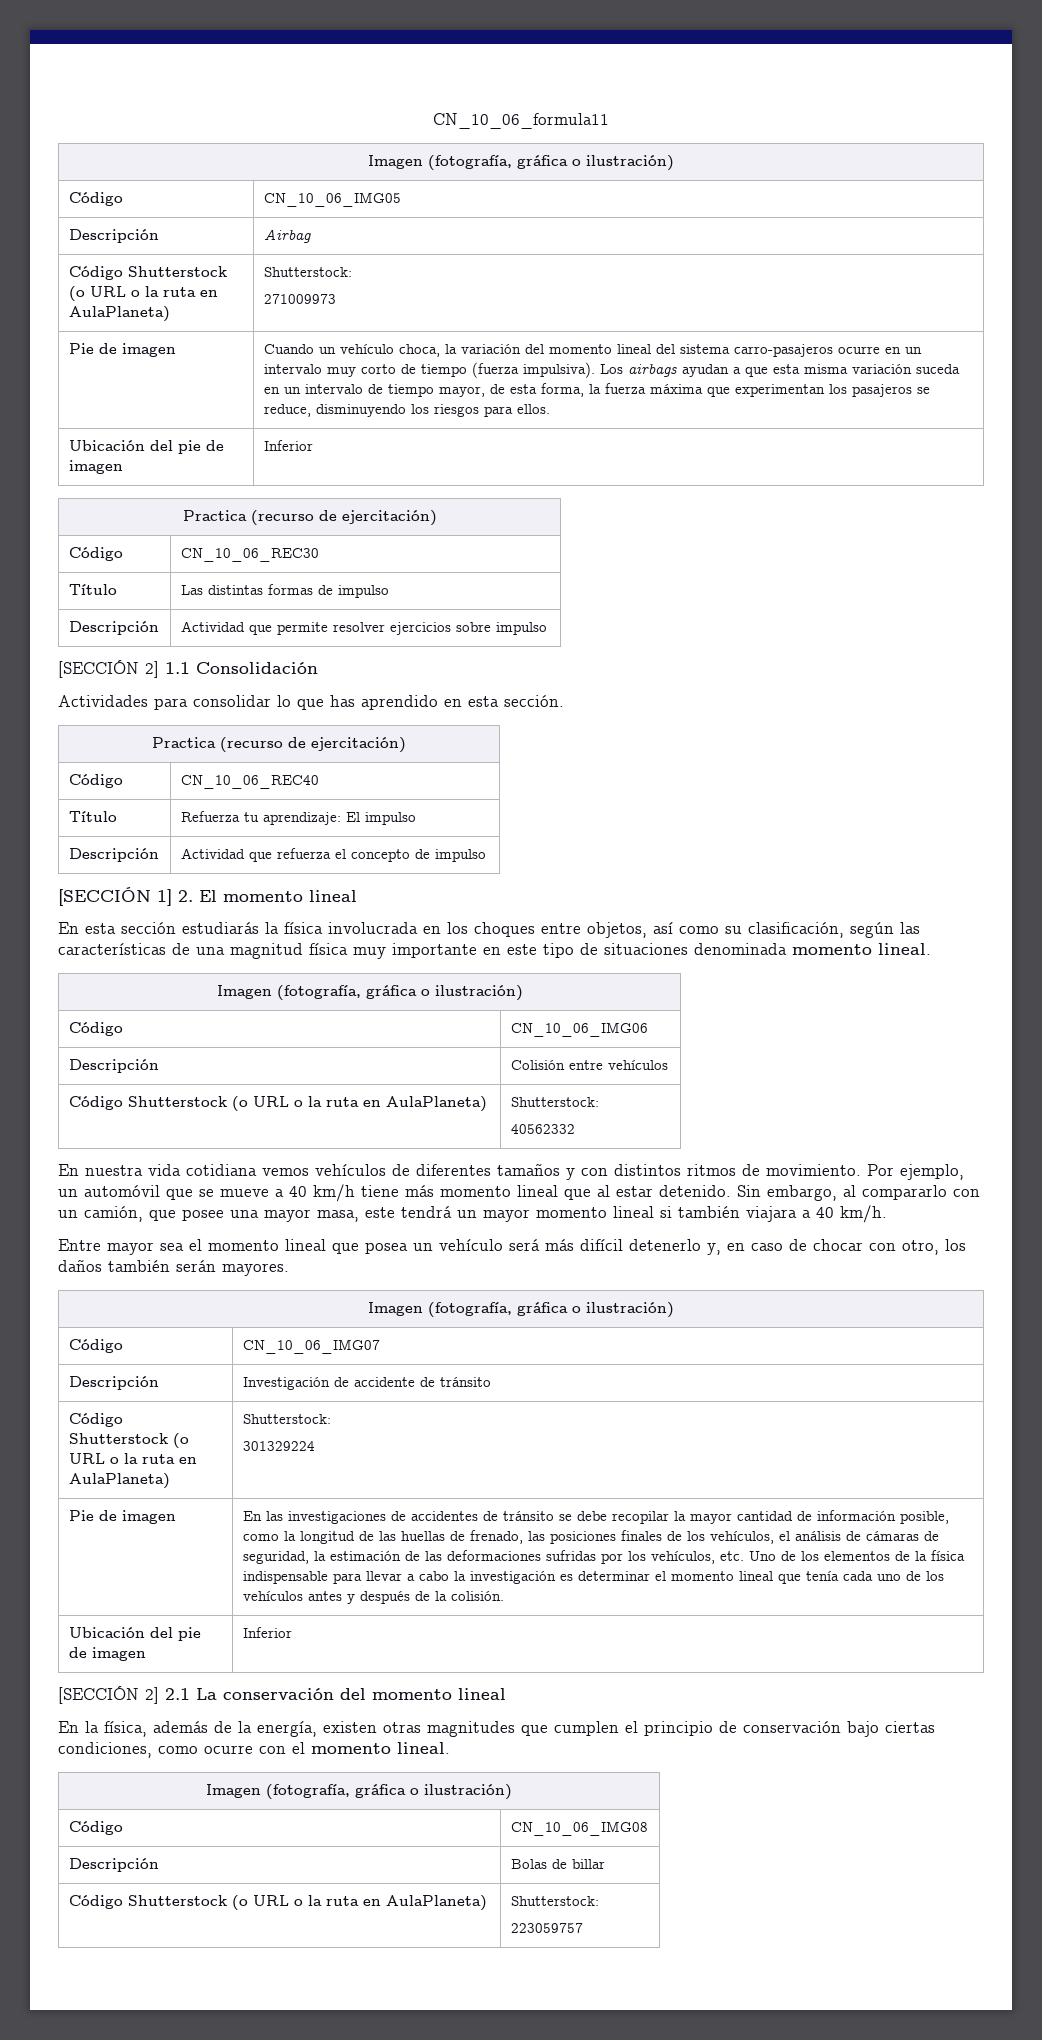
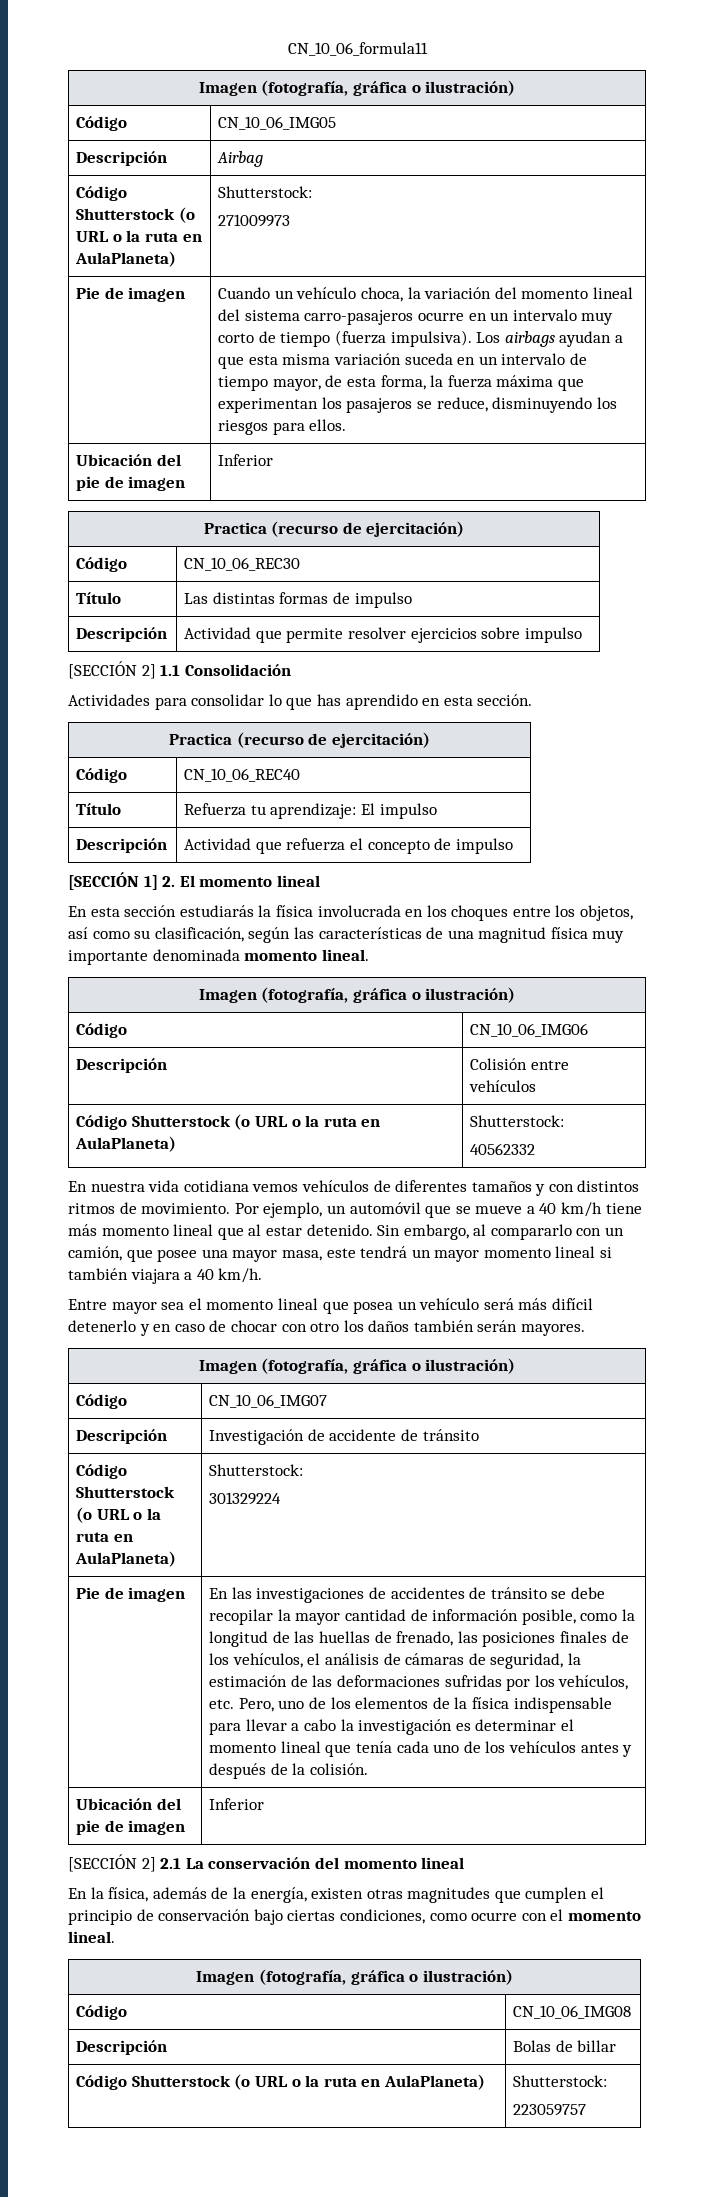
(581, 928) none -> [555,905,576,917] los
[483,943,688,958] en este tipo de situaciones -> (148, 957) none
[707,1243,721,1255] y, -> [139,1324,150,1336] y
[902,1240,939,1255] otro, -> [310,1322,340,1332] otro
[748,1551,776,1561] Uno -> [238,1698,305,1712] Pero, uno

